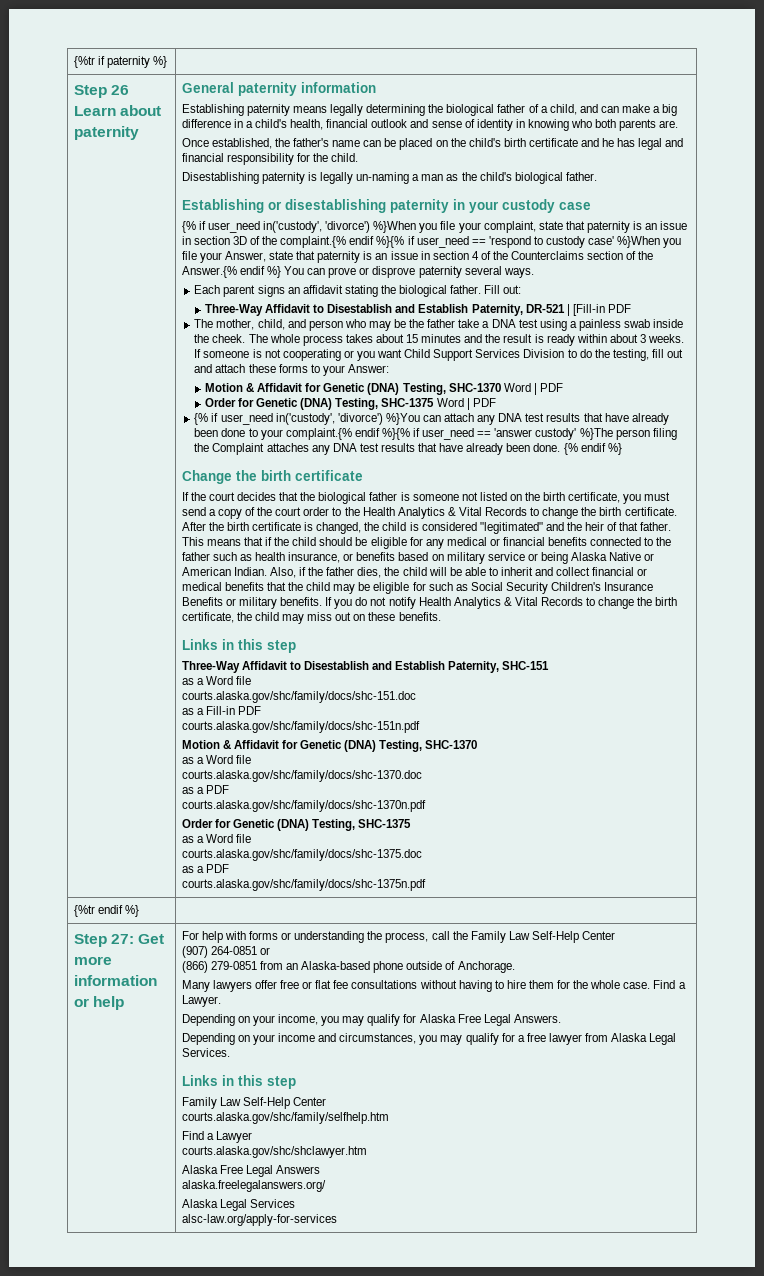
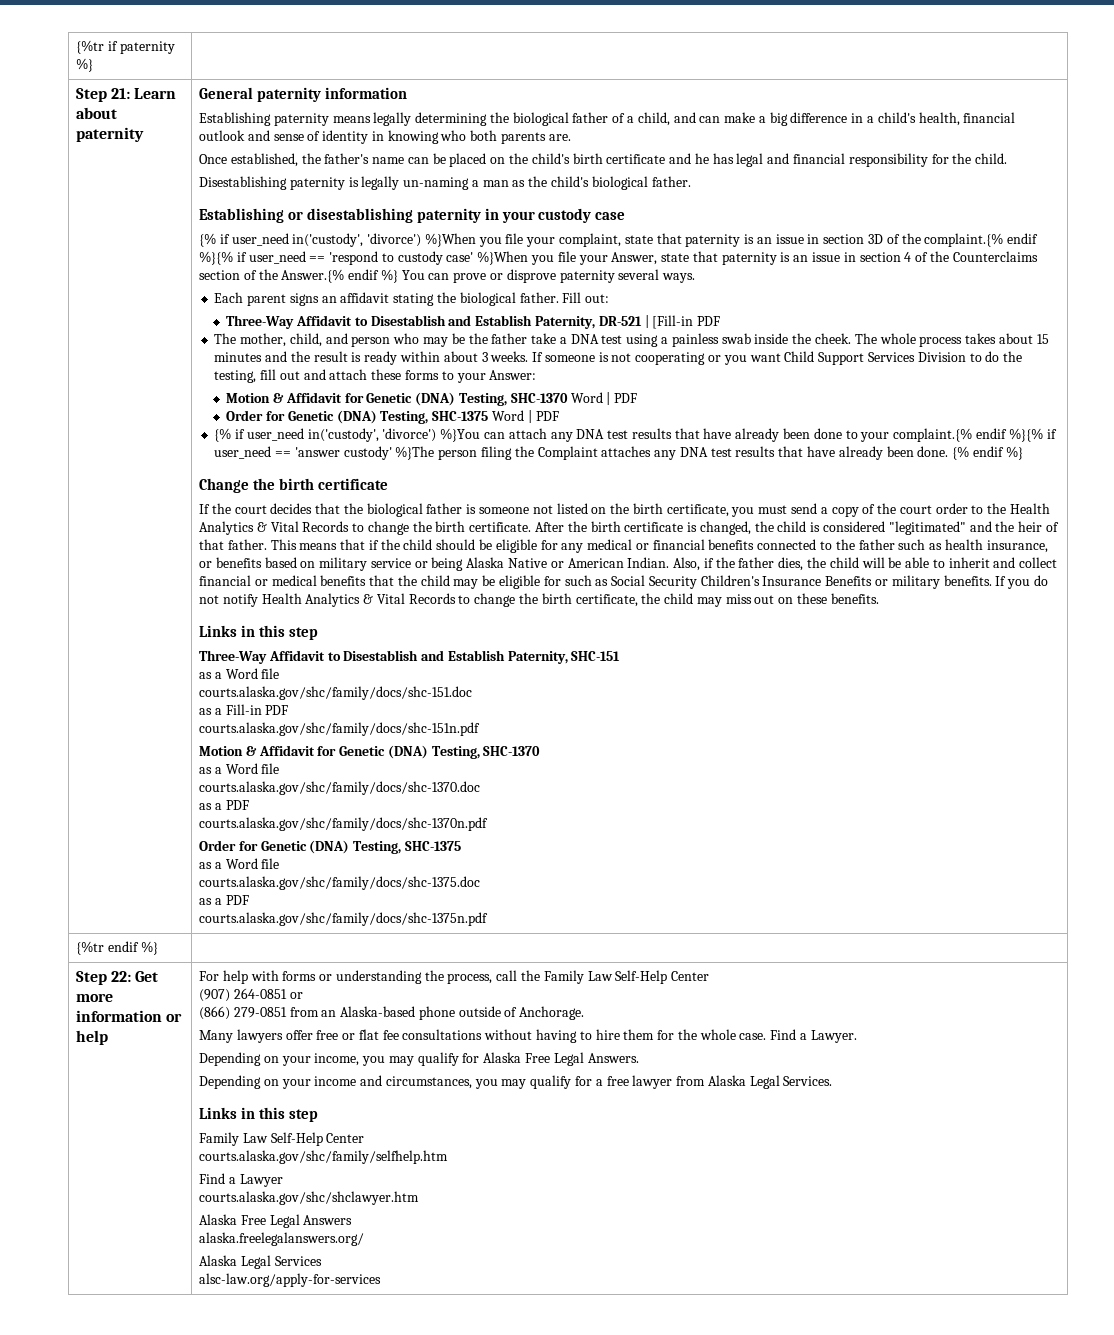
[110,85,129,95] 26 -> [111,88,131,99] 21:
[110,934,134,944] 27: -> [111,971,132,982] 22:

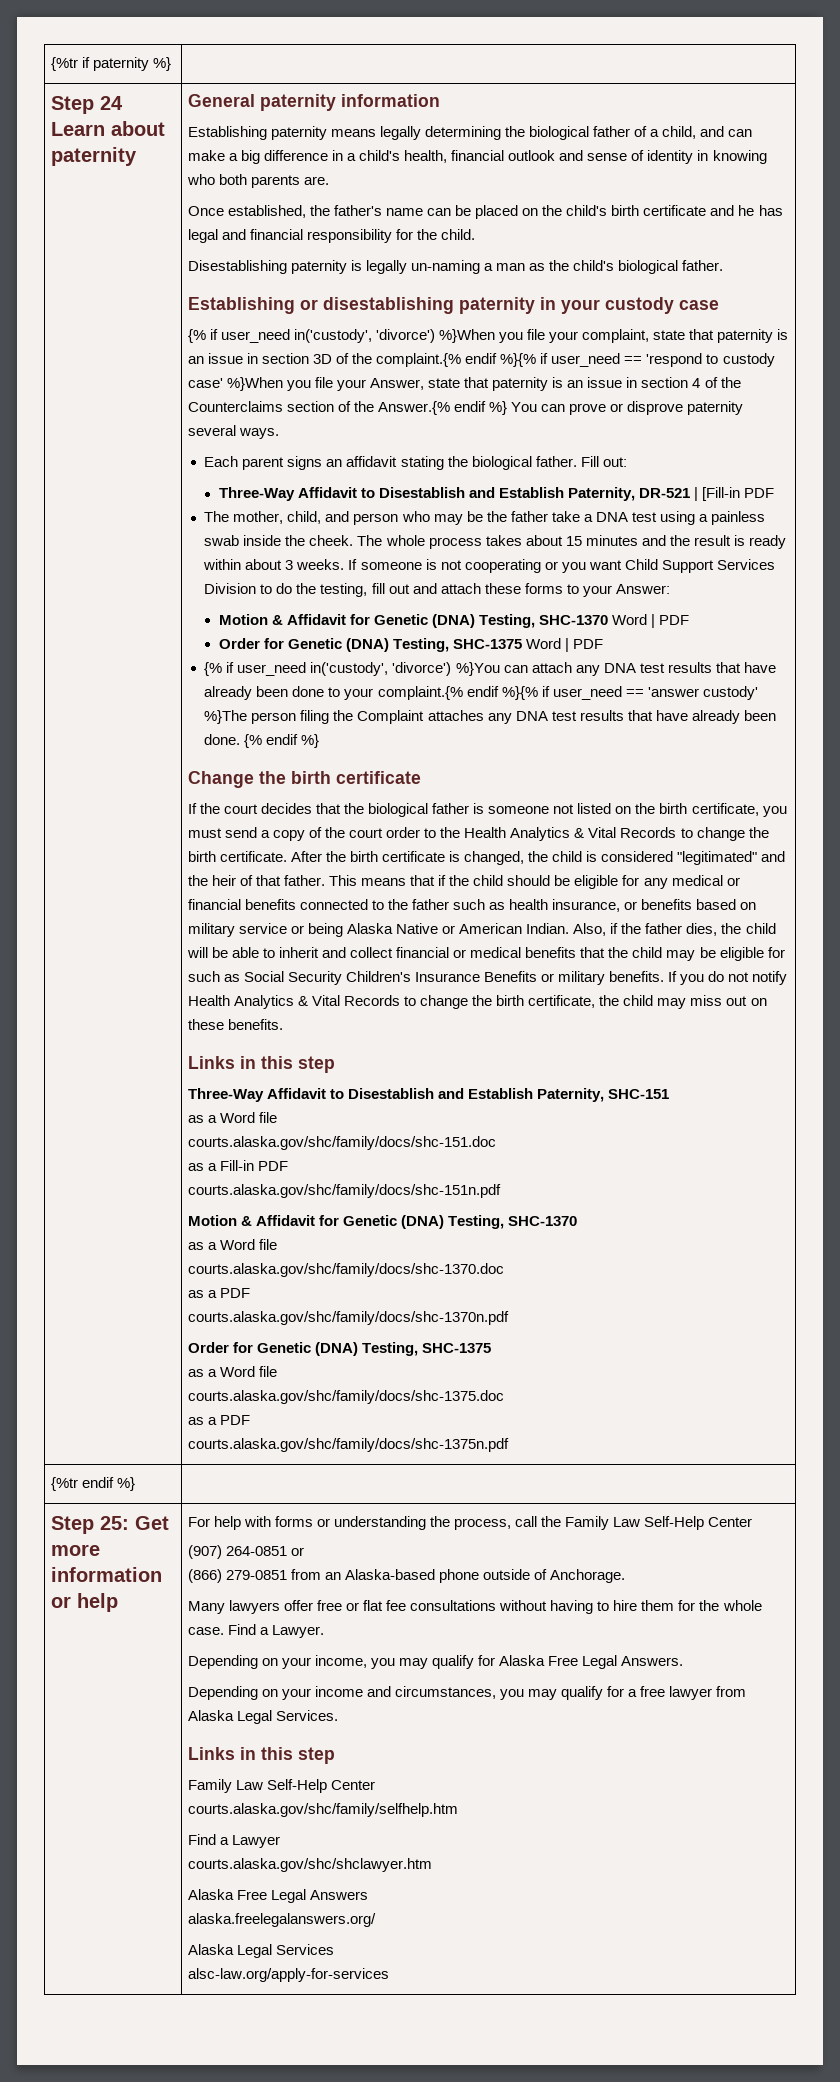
[111,88,131,99] 21: -> [99,96,123,110] 24
[111,971,132,982] 22: -> [99,1516,129,1530] 25:

